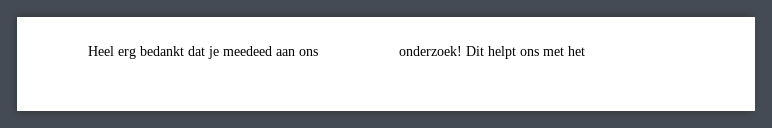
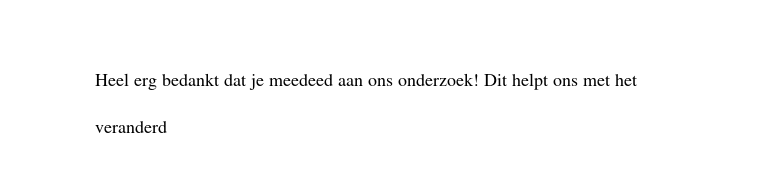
(585, 51) none -> [95,121,167,133] // veranderd

